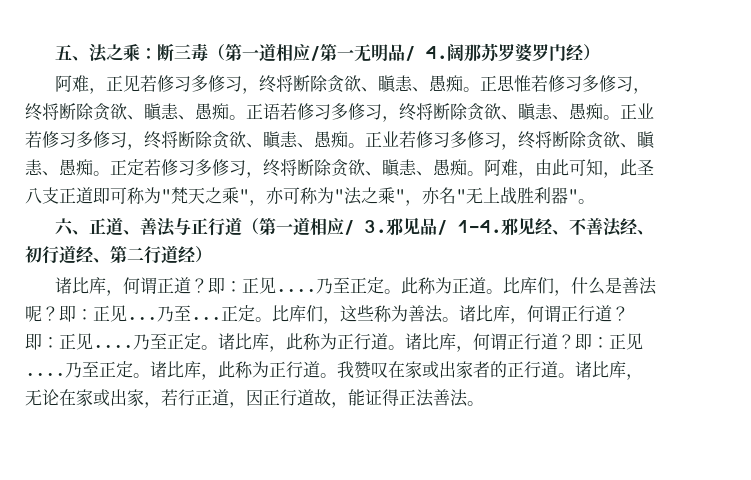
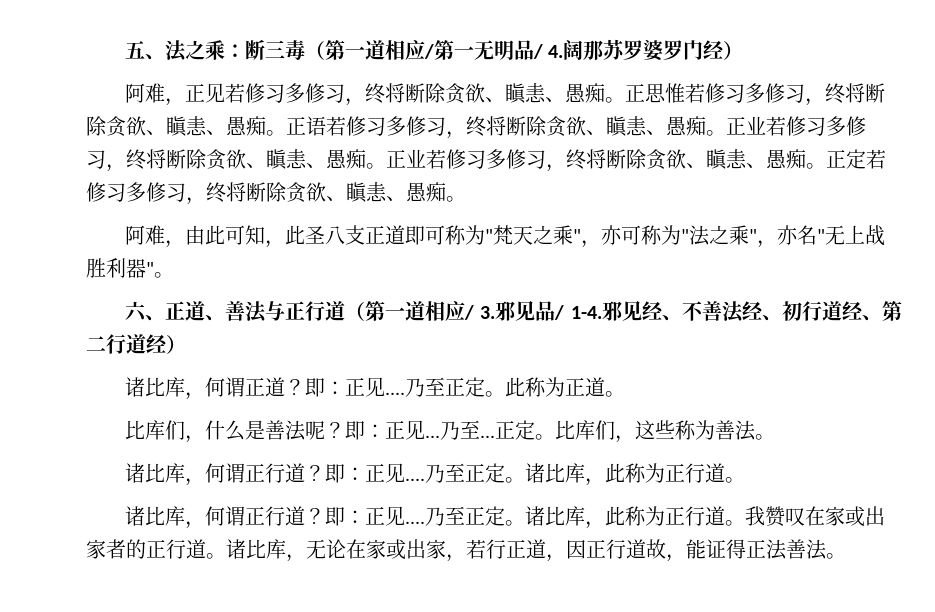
(484, 173) none -> (466, 199) //
(504, 291) none -> (625, 394) //
(459, 319) none -> (775, 437) //
(405, 347) none -> (745, 480) //

